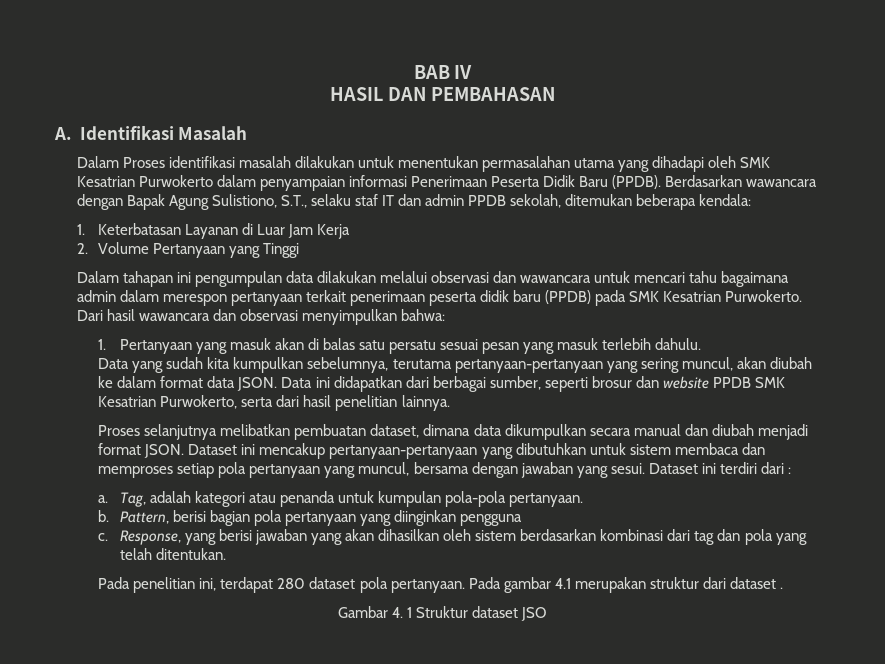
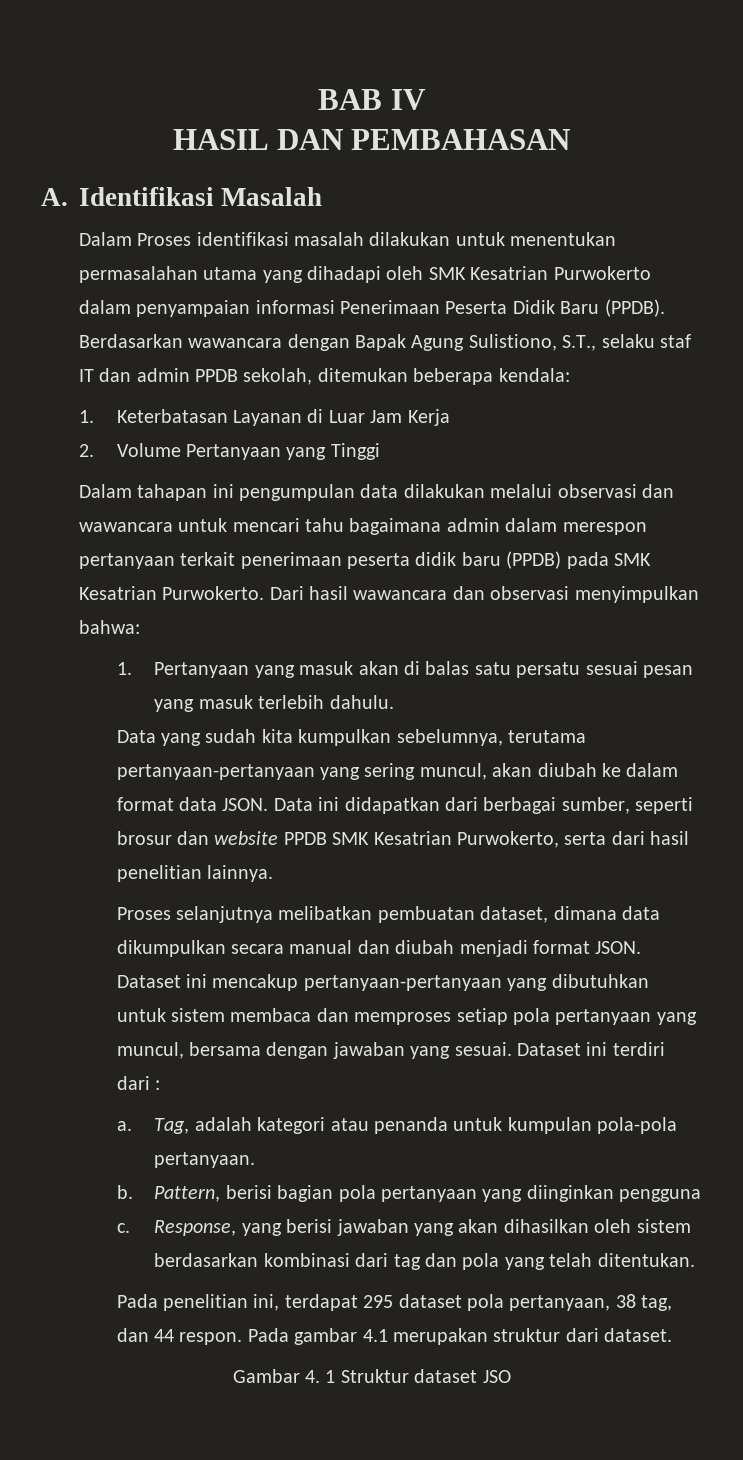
[610,463,645,474] sesui. -> [454,1042,512,1056] sesuai.
[277,578,306,589] 280 -> [363,1295,394,1308] 295
[390,579,465,593] pertanyaan. -> [509,1294,673,1311] [116,1328,243,1345] pertanyaan, 38 tag, dan 44 respon.
[729,577,783,589] dataset . -> [604,1328,673,1342] dataset.

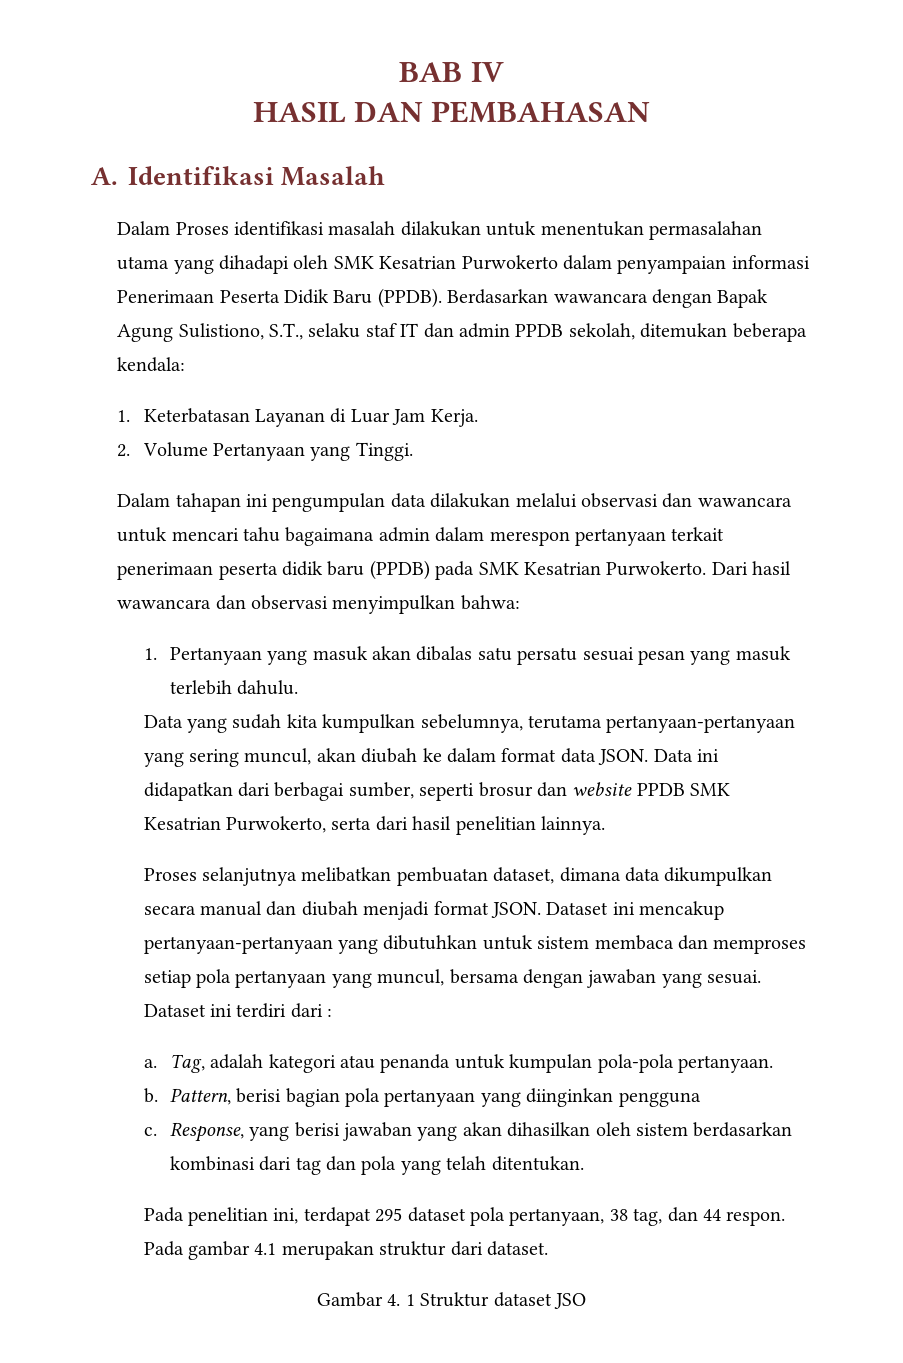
[407,409,450,426] Kerja -> [430,409,478,427] Kerja.
[330,443,380,460] Tinggi -> [355,442,413,461] Tinggi.
[403,661,470,675] di balas -> [416,646,473,661] dibalas

